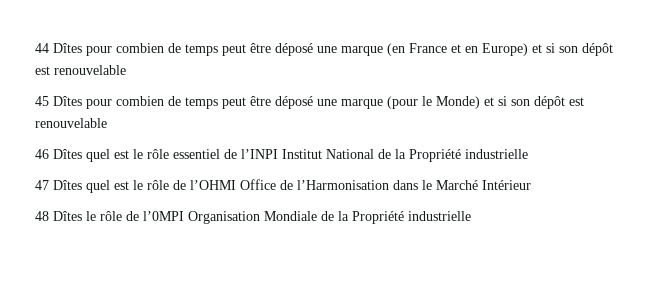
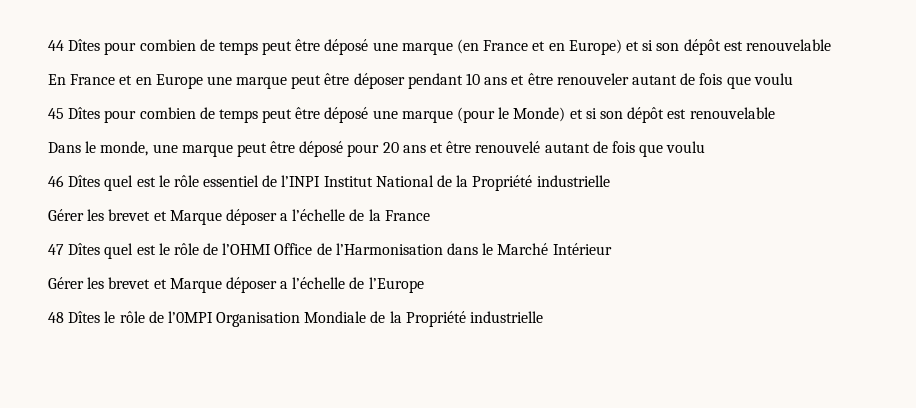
(126, 70) none -> [48,73,793,89] // En France et en Europe une marque peut être déposer pendant 10 ans et être renouveler autant de fois que voulu
(107, 123) none -> [48,141,706,157] // Dans le monde, une marque peut être déposé pour 20 ans et être renouvelé autant de fois que voulu
(528, 154) none -> [48,209,430,225] // Gérer les brevet et Marque déposer a l’échelle de la France
(531, 185) none -> [48,277,424,293] // Gérer les brevet et Marque déposer a l’échelle de l’Europe

